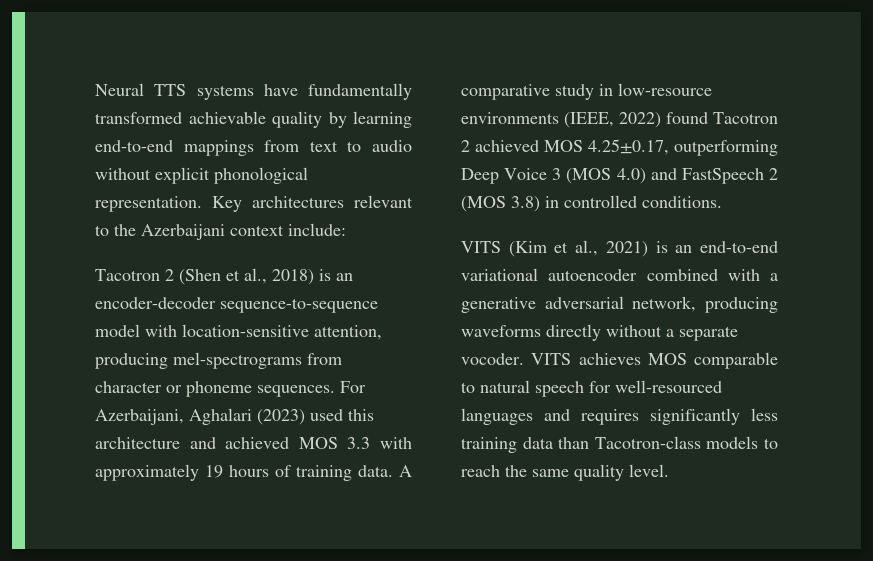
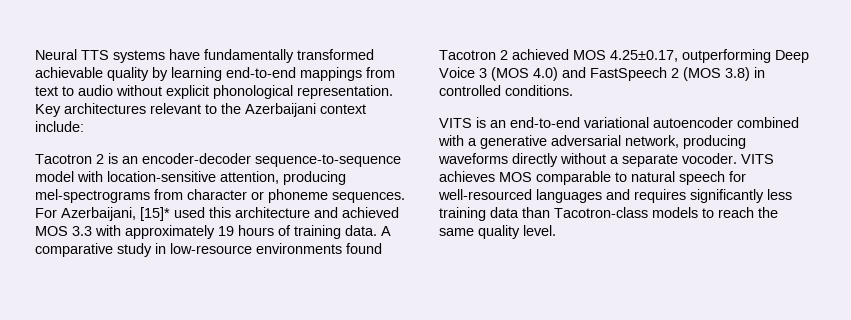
[179,268,314,285] (Shen et al., 2018) -> (104, 159) none
[189,408,305,425] Aghalari (2023) -> [140,207,170,221] [15]*
[564,112,661,128] (IEEE, 2022) -> (342, 248) none
[508,240,648,257] (Kim et al., 2021) -> (472, 123) none

